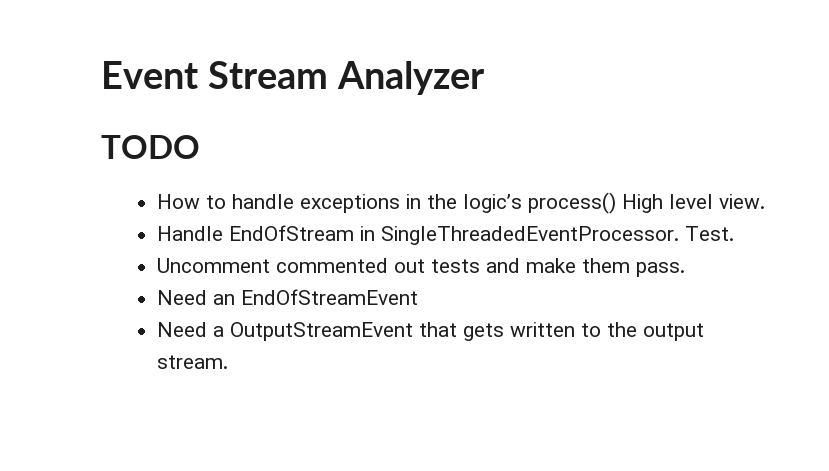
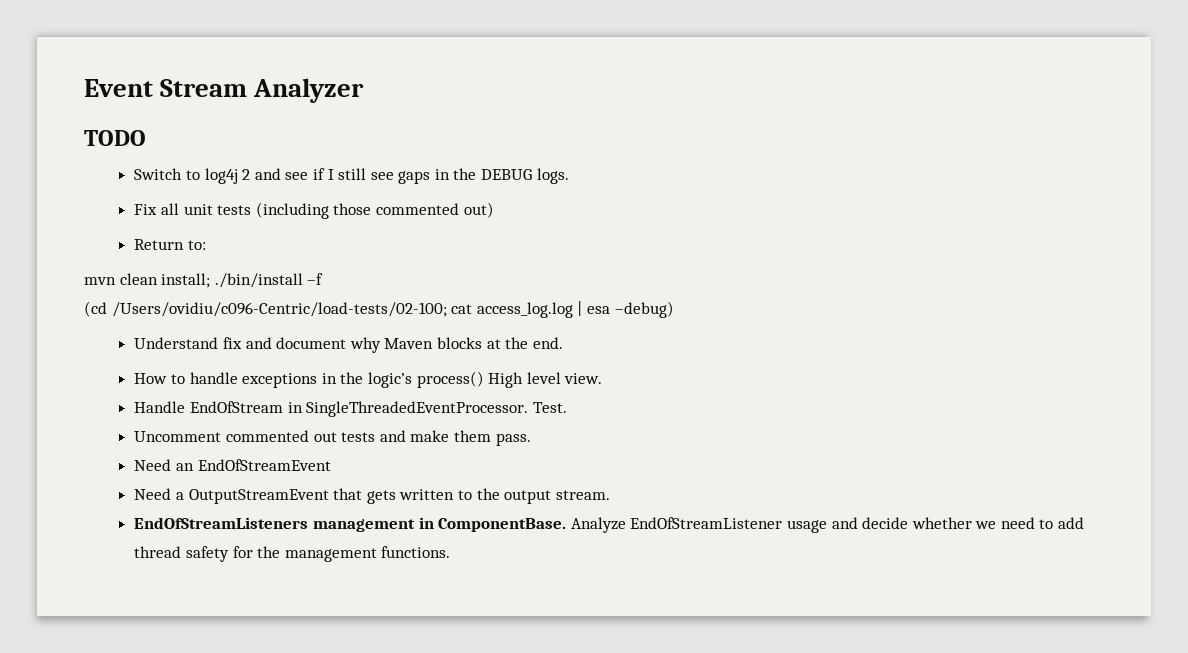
(200, 147) none -> [134,168,569,184] [134,202,494,219] [134,239,206,250] [84,273,324,288] [84,301,674,318] [134,337,563,353] // Switch to log4j 2 and see if I still see gaps in the DEBUG logs. // Fix all unit tests (including those commented out) // Return to: // mvn clean install; ./bin/install –f // (cd /Users/ovidiu/c096-Centric/load-tests/02-100; cat access_log.log | esa –debug) // Understand fix and document why Maven blocks at the end.
(228, 362) none -> [134,517,1085,533] [134,546,451,562] // EndOfStreamListeners management in ComponentBase. Analyze EndOfStreamListener usage and decide whether we need to add thread safety for the management functions.

